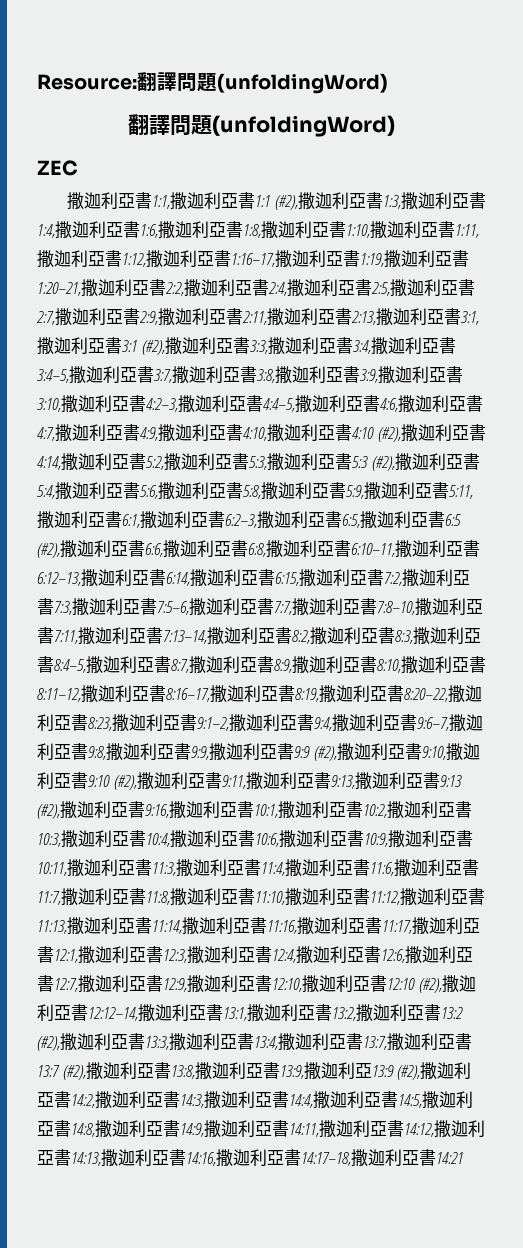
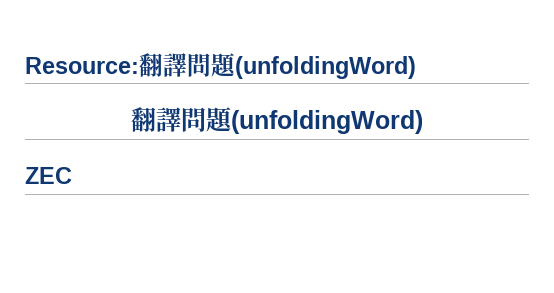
[66,192,486,210] [37,221,479,239] [37,250,469,268] [37,279,475,297] [36,308,479,326] [37,337,456,355] [37,366,463,384] [37,395,483,413] [37,424,486,442] [37,453,480,471] [37,482,473,500] [37,511,461,529] [37,540,480,558] [37,569,470,587] [37,598,483,616] [37,627,481,645] [37,656,486,674] [37,685,482,703] [37,714,483,732] [37,743,480,761] [37,772,462,790] [37,801,472,819] [37,830,473,848] [37,859,479,877] [37,888,485,906] [37,917,480,935] [37,946,473,964] [37,975,476,993] [37,1004,463,1022] [37,1033,472,1051] [37,1062,472,1080] [37,1091,473,1109] [37,1120,485,1138] [37,1149,463,1167] // 撒迦利亞書1:1,撒迦利亞書1:1 (#2),撒迦利亞書1:3,撒迦利亞書1:4,撒迦利亞書1:6,撒迦利亞書1:8,撒迦利亞書1:10,撒迦利亞書1:11,撒迦利亞書1:12,撒迦利亞書1:16–17,撒迦利亞書1:19,撒迦利亞書1:20–21,撒迦利亞書2:2,撒迦利亞書2:4,撒迦利亞書2:5,撒迦利亞書2:7,撒迦利亞書2:9,撒迦利亞書2:11,撒迦利亞書2:13,撒迦利亞書3:1,撒迦利亞書3:1 (#2),撒迦利亞書3:3,撒迦利亞書3:4,撒迦利亞書3:4–5,撒迦利亞書3:7,撒迦利亞書3:8,撒迦利亞書3:9,撒迦利亞書3:10,撒迦利亞書4:2–3,撒迦利亞書4:4–5,撒迦利亞書4:6,撒迦利亞書4:7,撒迦利亞書4:9,撒迦利亞書4:10,撒迦利亞書4:10 (#2),撒迦利亞書4:14,撒迦利亞書5:2,撒迦利亞書5:3,撒迦利亞書5:3 (#2),撒迦利亞書5:4,撒迦利亞書5:6,撒迦利亞書5:8,撒迦利亞書5:9,撒迦利亞書5:11,撒迦利亞書6:1,撒迦利亞書6:2–3,撒迦利亞書6:5,撒迦利亞書6:5 (#2),撒迦利亞書6:6,撒迦利亞書6:8,撒迦利亞書6:10–11,撒迦利亞書6:12–13,撒迦利亞書6:14,撒迦利亞書6:15,撒迦利亞書7:2,撒迦利亞書7:3,撒迦利亞書7:5–6,撒迦利亞書7:7,撒迦利亞書7:8–10,撒迦利亞書7:11,撒迦利亞書7:13–14,撒迦利亞書8:2,撒迦利亞書8:3,撒迦利亞書8:4–5,撒迦利亞書8:7,撒迦利亞書8:9,撒迦利亞書8:10,撒迦利亞書8:11–12,撒迦利亞書8:16–17,撒迦利亞書8:19,撒迦利亞書8:20–22,撒迦利亞書8:23,撒迦利亞書9:1–2,撒迦利亞書9:4,撒迦利亞書9:6–7,撒迦利亞書9:8,撒迦利亞書9:9,撒迦利亞書9:9 (#2),撒迦利亞書9:10,撒迦利亞書9:10 (#2),撒迦利亞書9:11,撒迦利亞書9:13,撒迦利亞書9:13 (#2),撒迦利亞書9:16,撒迦利亞書10:1,撒迦利亞書10:2,撒迦利亞書10:3,撒迦利亞書10:4,撒迦利亞書10:6,撒迦利亞書10:9,撒迦利亞書10:11,撒迦利亞書11:3,撒迦利亞書11:4,撒迦利亞書11:6,撒迦利亞書11:7,撒迦利亞書11:8,撒迦利亞書11:10,撒迦利亞書11:12,撒迦利亞書11:13,撒迦利亞書11:14,撒迦利亞書11:16,撒迦利亞書11:17,撒迦利亞書12:1,撒迦利亞書12:3,撒迦利亞書12:4,撒迦利亞書12:6,撒迦利亞書12:7,撒迦利亞書12:9,撒迦利亞書12:10,撒迦利亞書12:10 (#2),撒迦利亞書12:12–14,撒迦利亞書13:1,撒迦利亞書13:2,撒迦利亞書13:2 (#2),撒迦利亞書13:3,撒迦利亞書13:4,撒迦利亞書13:7,撒迦利亞書13:7 (#2),撒迦利亞書13:8,撒迦利亞書13:9,撒迦利亞13:9 (#2),撒迦利亞書14:2,撒迦利亞書14:3,撒迦利亞書14:4,撒迦利亞書14:5,撒迦利亞書14:8,撒迦利亞書14:9,撒迦利亞書14:11,撒迦利亞書14:12,撒迦利亞書14:13,撒迦利亞書14:16,撒迦利亞書14:17–18,撒迦利亞書14:21 -> (72, 175) none

